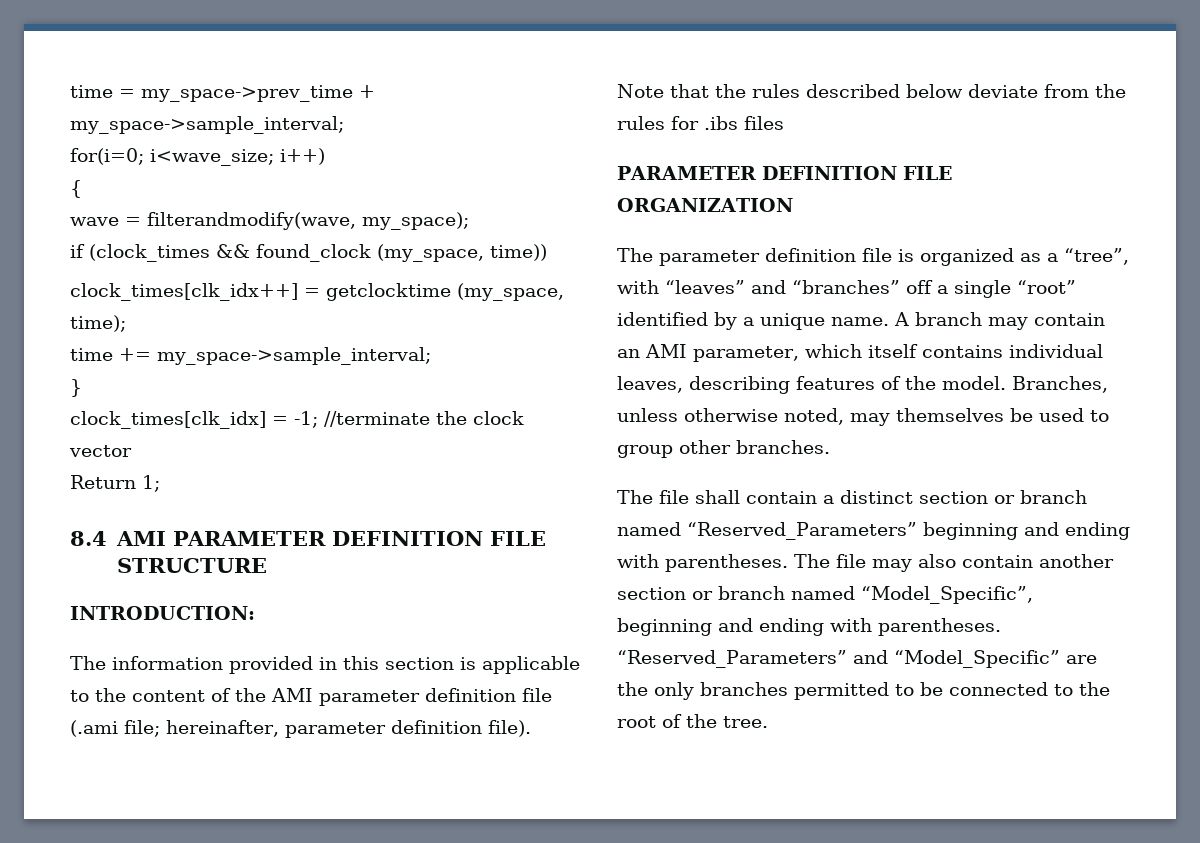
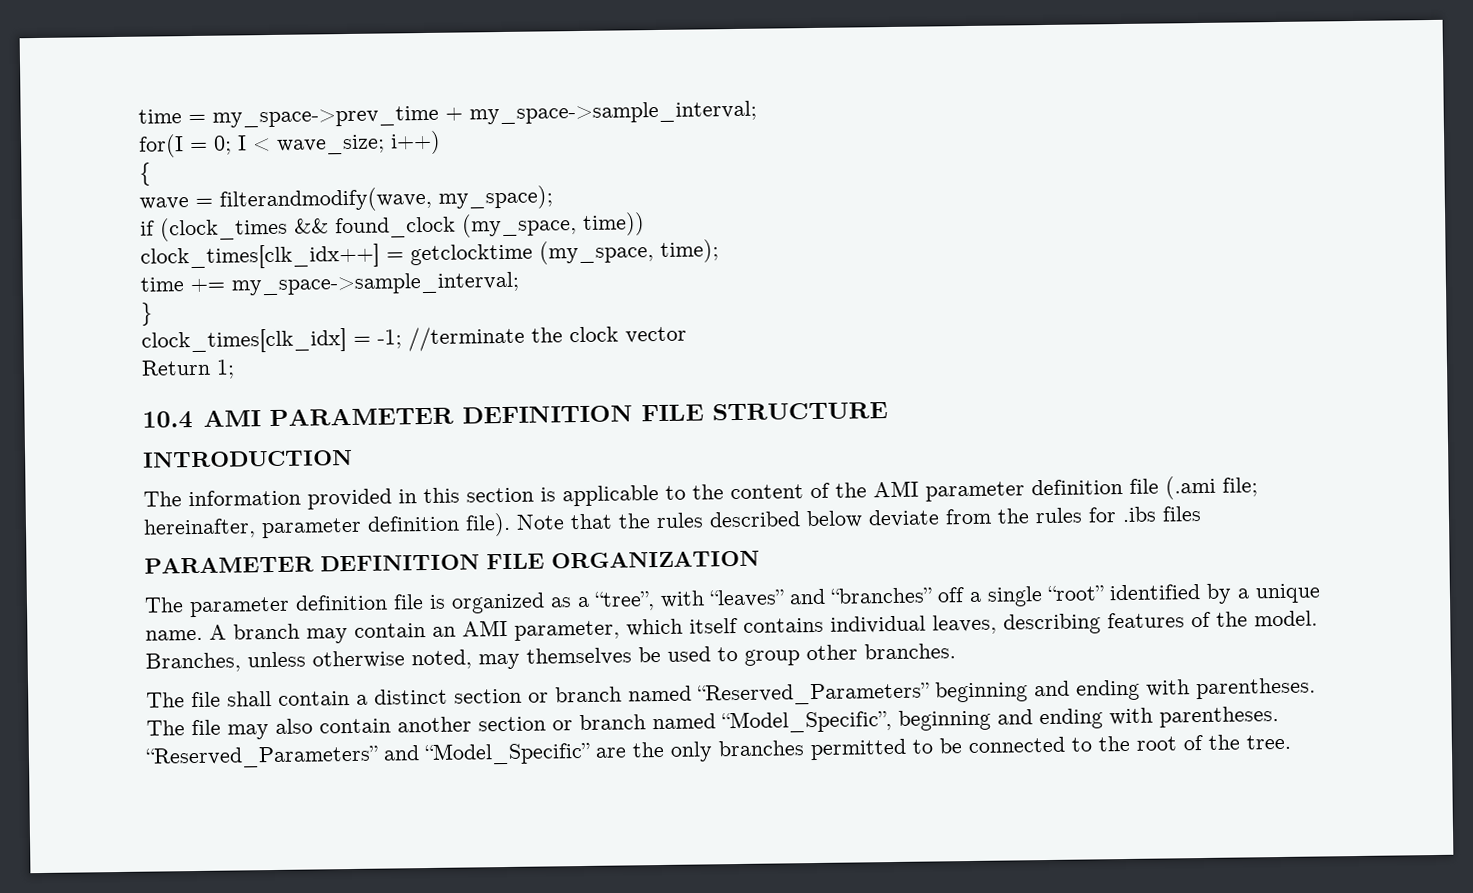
[70,148,274,166] for(i=0; i<wave_size; -> [138,134,385,158] for(I = 0; I < wave_size;
[70,531,107,546] 8.4 -> [142,411,193,429] 10.4
[70,606,255,620] INTRODUCTION: -> [143,449,353,468] INTRODUCTION

